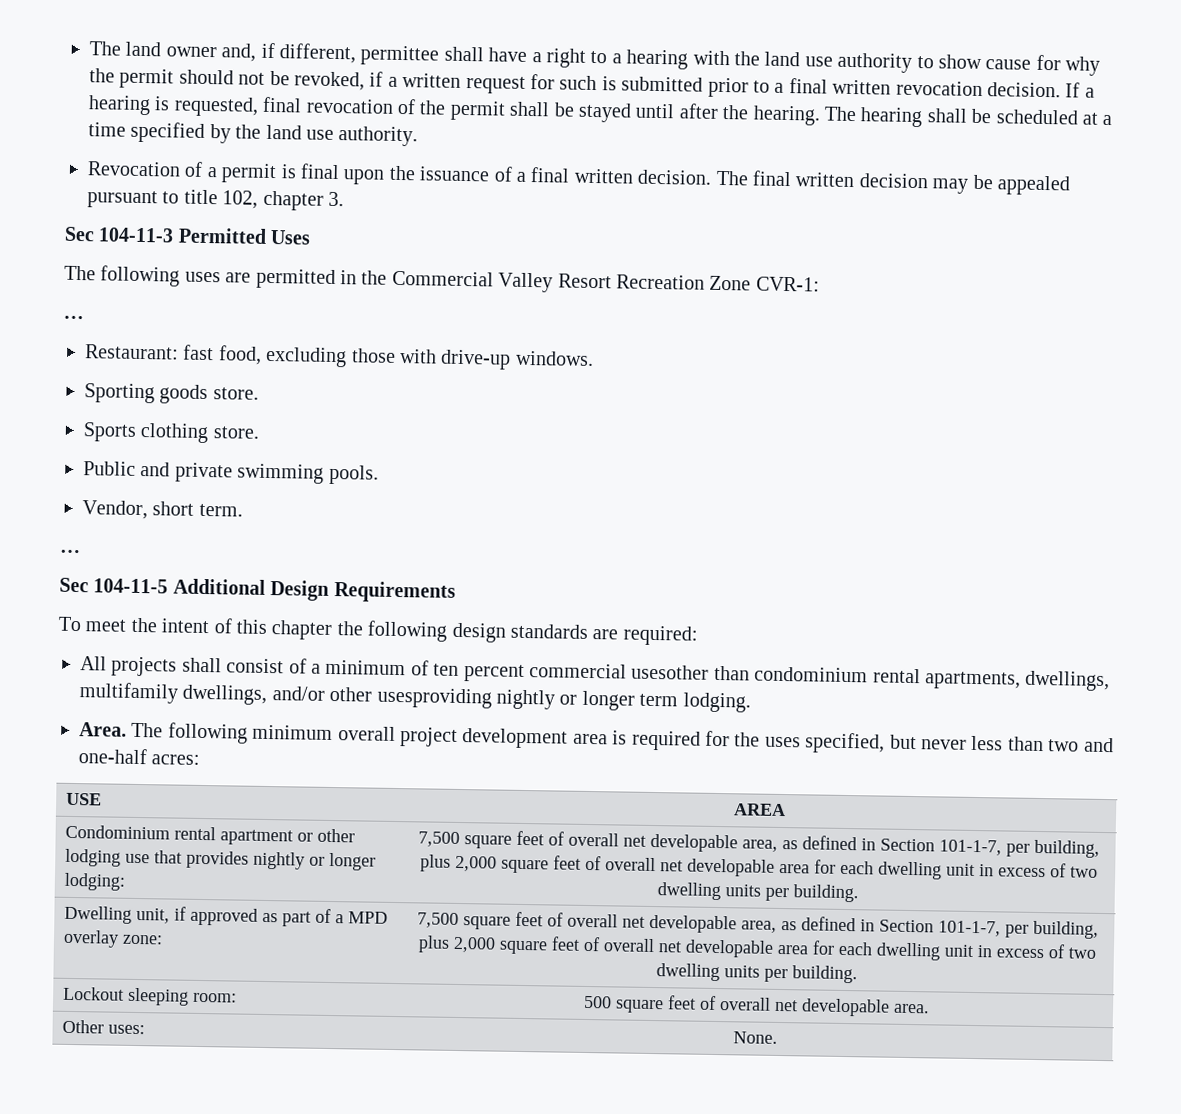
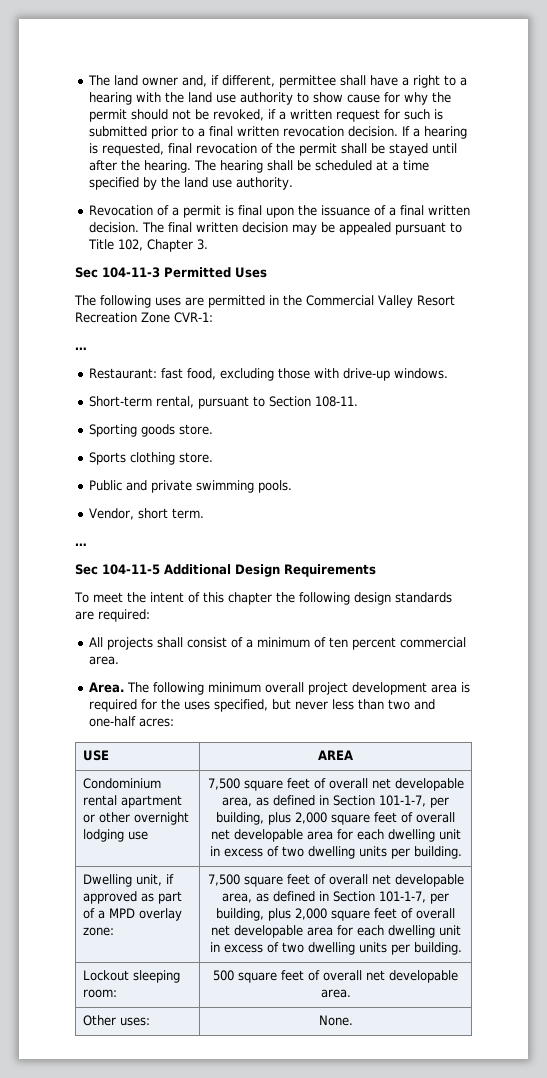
[183,189,324,211] title 102, chapter -> [87,239,193,252] Title 102, Chapter
(594, 358) none -> [88,396,358,409] // Short-term rental, pursuant to Section 108-11.
[631,664,1111,692] [79,682,751,713] usesother than condominium rental apartments, dwellings, multifamily dwellings, and/or other usesproviding nightly or longer term lodging. -> [88,656,119,665] area.
(355, 835) none -> [133,812,189,825] overnight
[153,850,376,871] [63,872,126,891] that provides nightly or longer lodging: -> (148, 835) none

